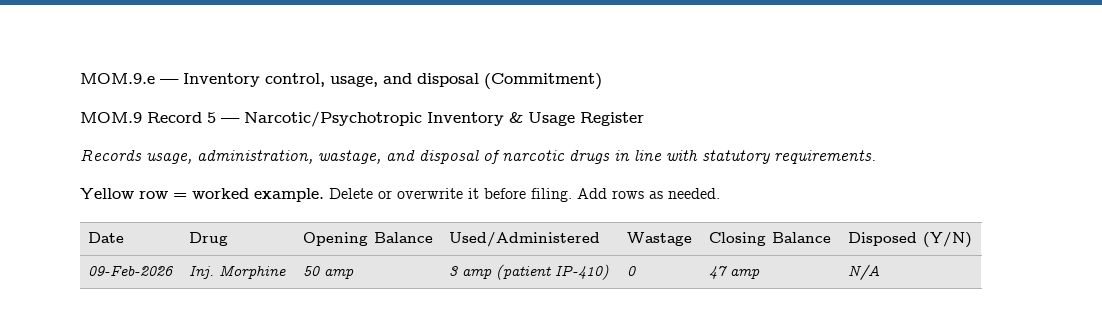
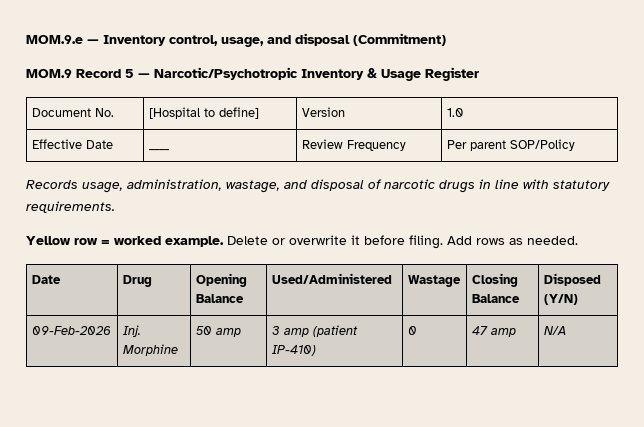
(644, 119) none -> [31,108,114,117] [148,107,259,119] [301,107,345,117] [446,108,463,117] [31,139,113,149] [148,149,170,151] [301,139,406,151] [446,139,575,151] // Document No. | [Hospital to define] | Version | 1.0 // Effective Date | ____ | Review Frequency | Per parent SOP/Policy

